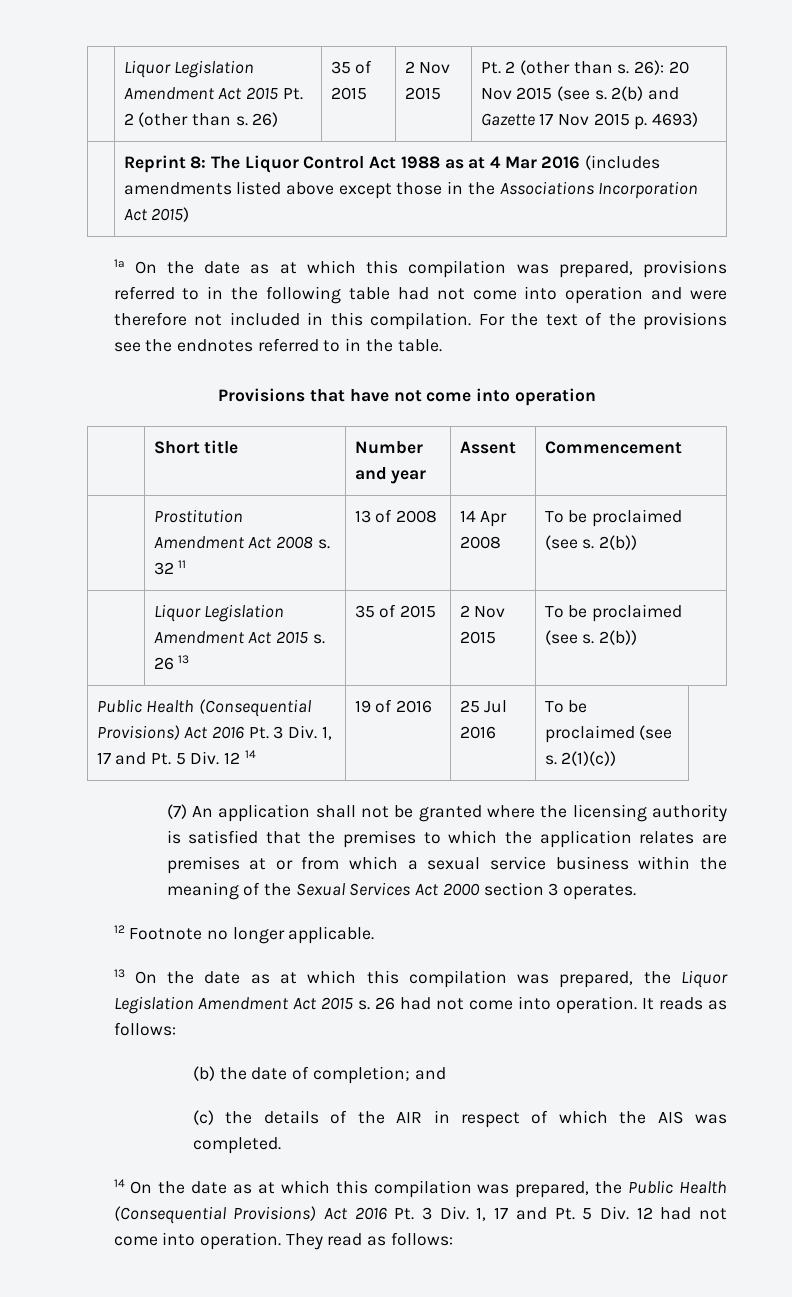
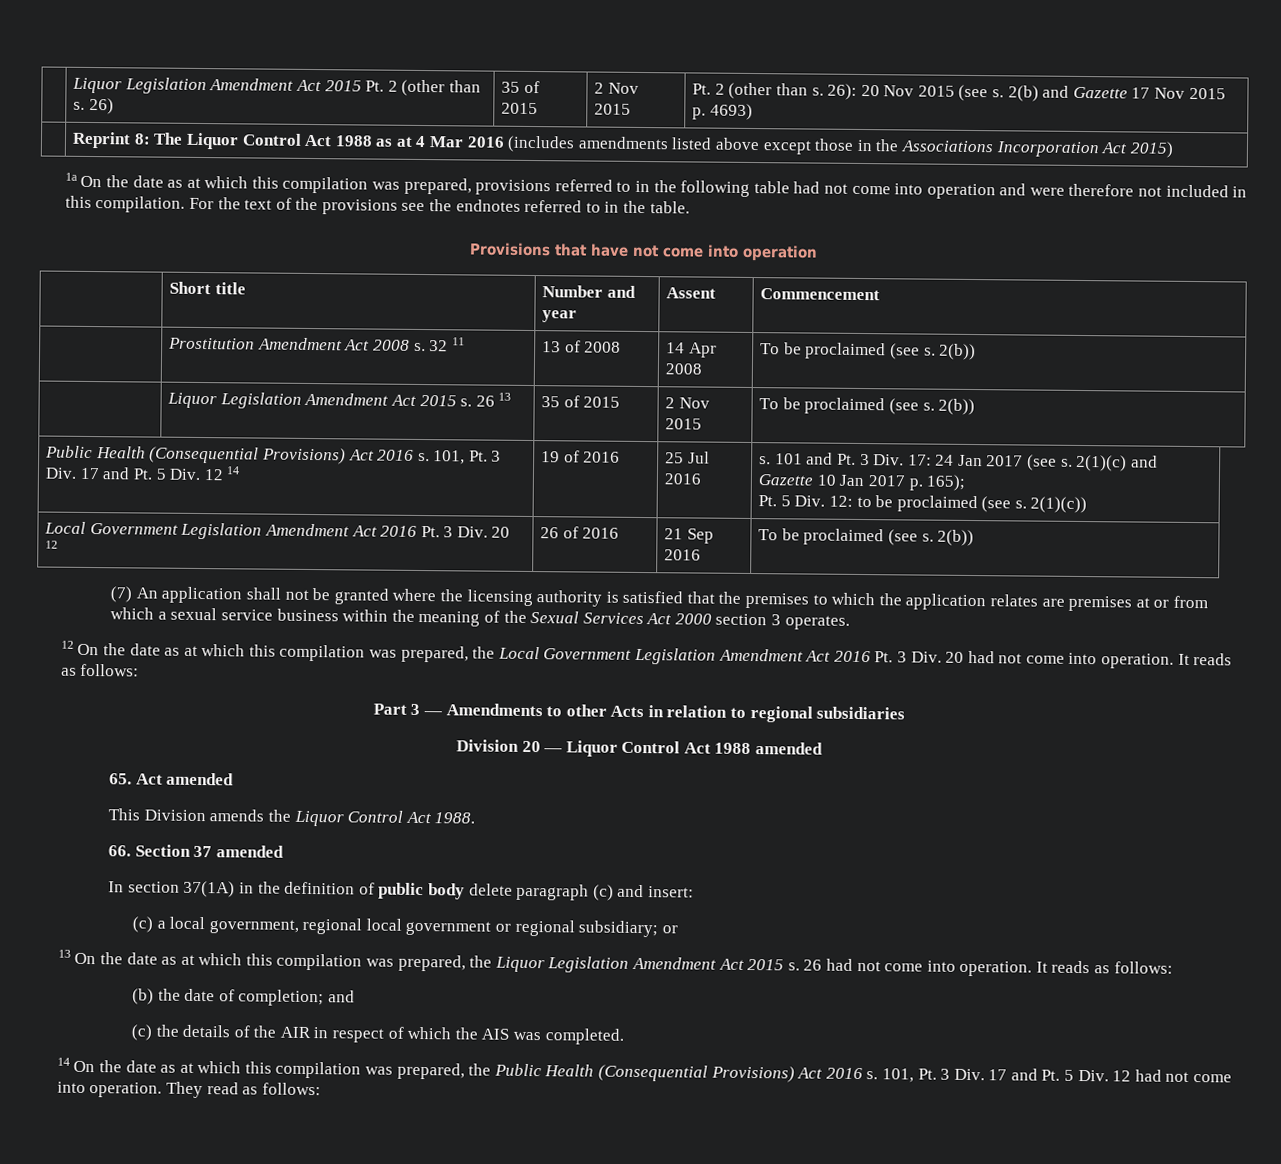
[248,725,332,740] Pt. 3 Div. 1, -> [417,450,502,465] [45,467,78,479] s. 101, Pt. 3 Div.
[544,700,588,713] [544,725,673,743] [544,751,617,766] | To be proclaimed (see s. 2(1)(c)) -> [759,452,1158,472] [758,474,966,491] [758,495,1088,514] [44,521,511,540] [45,540,59,549] [540,526,620,539] [664,528,714,544] [664,549,702,561] [758,528,975,547] | s. 101 and Pt. 3 Div. 17: 24 Jan 2017 (see s. 2(1)(c) and Gazette 10 Jan 2017 p. 165); // Pt. 5 Div. 12: to be proclaimed (see s. 2(1)(c)) // Local Government Legislation Amendment Act 2016 Pt. 3 Div. 20 12 | 26 of 2016 | 21 Sep 2016 | To be proclaimed (see s. 2(b))
[129,926,375,944] Footnote no longer applicable. -> [77,643,1233,669] [60,663,140,677] [372,703,906,723] [455,739,824,757] [109,772,235,786] [108,808,476,827] [108,844,284,858] [108,880,694,901] [131,916,678,938] On the date as at which this compilation was prepared, the Local Government Legislation Amendment Act 2016 Pt. 3 Div. 20 had not come into operation. It reads as follows: // Part 3 — Amendments to other Acts in relation to regional subsidiaries // Division 20 — Liquor Control Act 1988 amended // 65. Act amended // This Division amends the Liquor Control Act 1988. // 66. Section 37 amended // In section 37(1A) in the definition of public body delete paragraph (c) and insert: // (c) a local government, regional local government or regional subsidiary; or
[394,1206,487,1221] Pt. 3 Div. 1, -> [866,1068,985,1083] s. 101, Pt. 3 Div.

